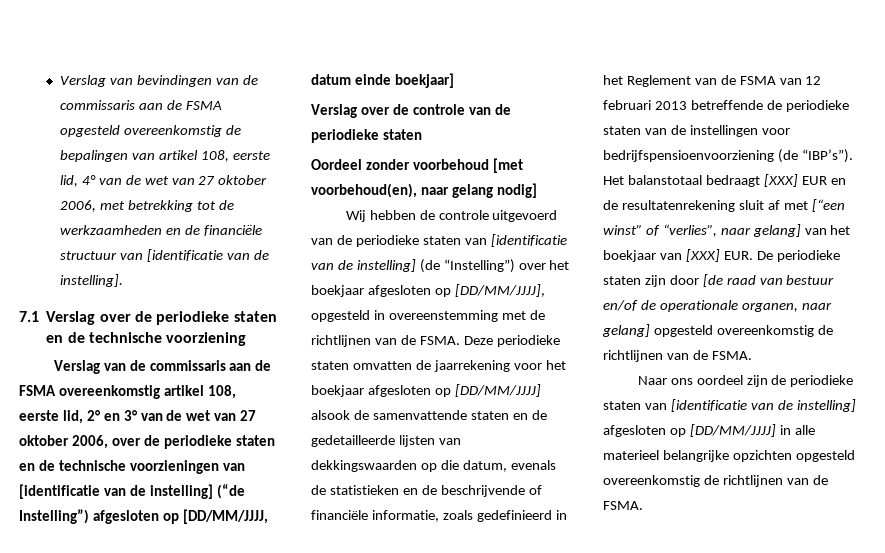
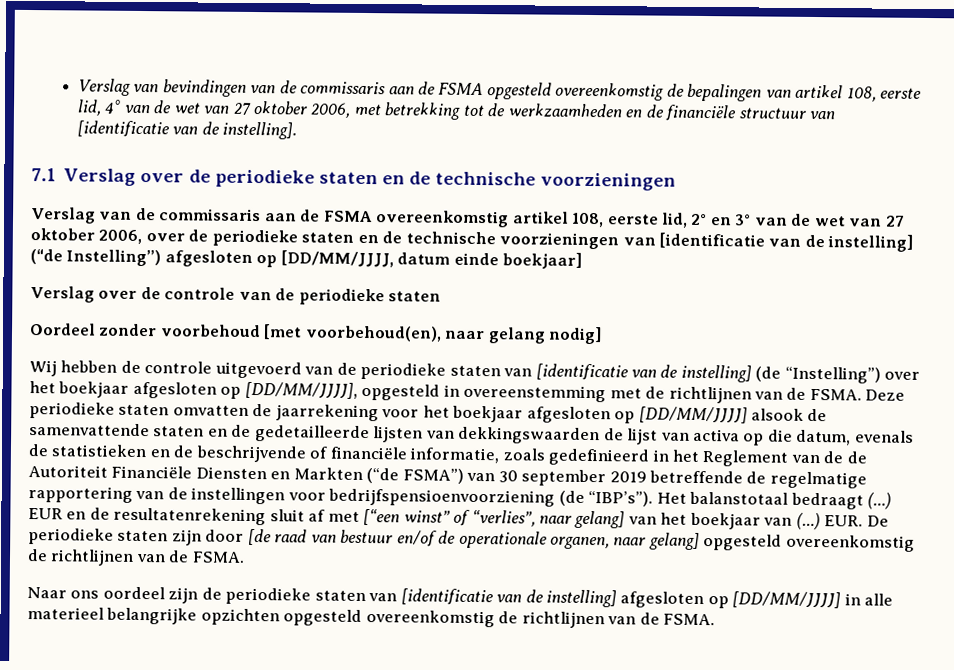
[166,332,247,346] voorziening -> [540,172,677,191] voorzieningen
(417, 466) none -> [603,428,741,445] de lijst van activa
[739,76,822,85] [603,100,849,112] [603,126,641,135] FSMA van 12 februari 2013 betreffende de periodieke staten -> [846,451,867,464] [28,465,867,489] [28,486,133,503] de Autoriteit Financiële Diensten en Markten (“de FSMA”) van 30 september 2019 betreffende de regelmatige rapportering
[763,174,798,187] [XXX] -> [867,492,893,510] (…)
[685,249,720,262] [XXX] -> [795,512,821,531] (…)

